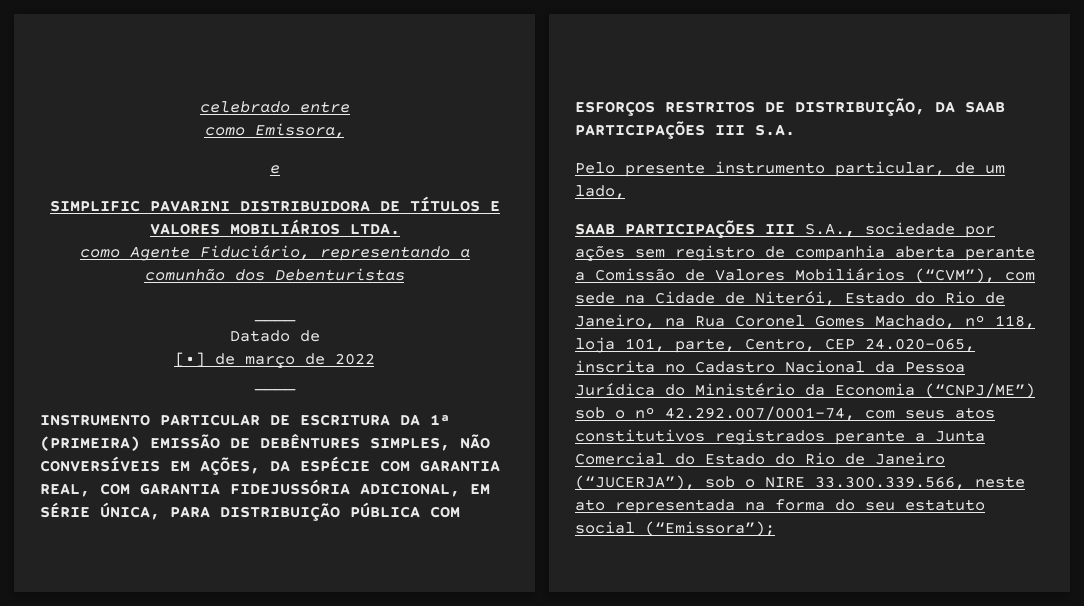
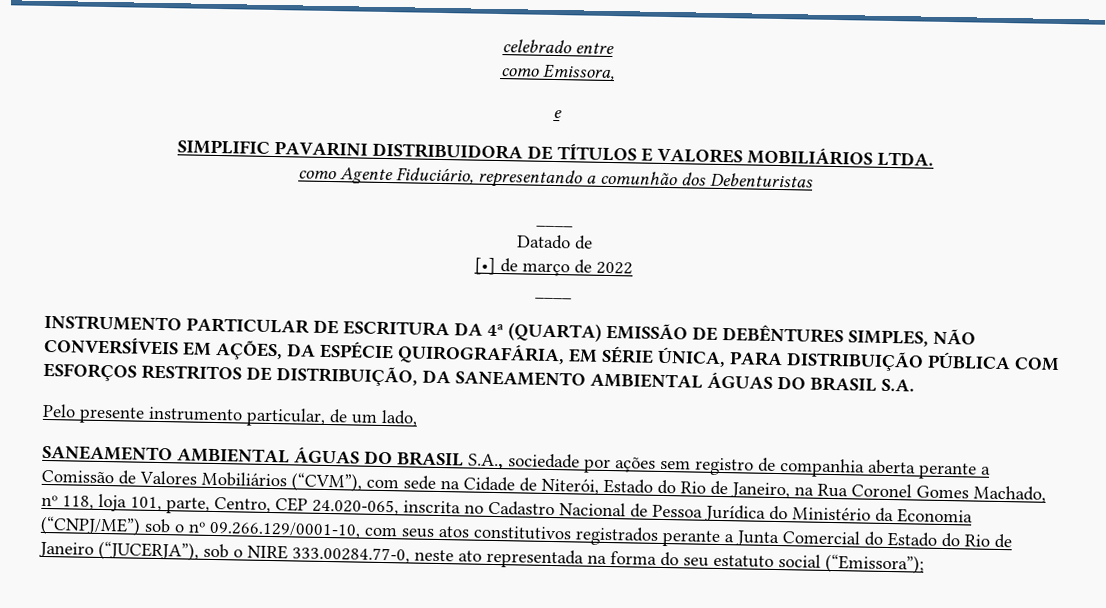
[430,414,450,425] [40,436,140,451] 1ª (PRIMEIRA) -> [487,322,602,342] 4ª (QUARTA)
[380,460,500,472] [40,479,460,497] COM GARANTIA REAL, COM GARANTIA FIDEJUSSÓRIA ADICIONAL, -> [397,342,565,366] QUIROGRAFÁRIA,
[965,101,1005,113] [575,121,745,139] SAAB PARTICIPAÇÕES III -> [455,370,877,392] SANEAMENTO AMBIENTAL ÁGUAS DO BRASIL
[575,220,795,238] SAAB PARTICIPAÇÕES III -> [42,444,464,467] SANEAMENTO AMBIENTAL ÁGUAS DO BRASIL
[875,361,895,373] da -> [630,503,648,518] de
[665,406,855,421] 42.292.007/0001-74, -> [209,520,361,539] 09.266.129/0001-10,
[815,476,965,490] 33.300.339.566, -> [292,546,410,564] 333.00284.77-0,

